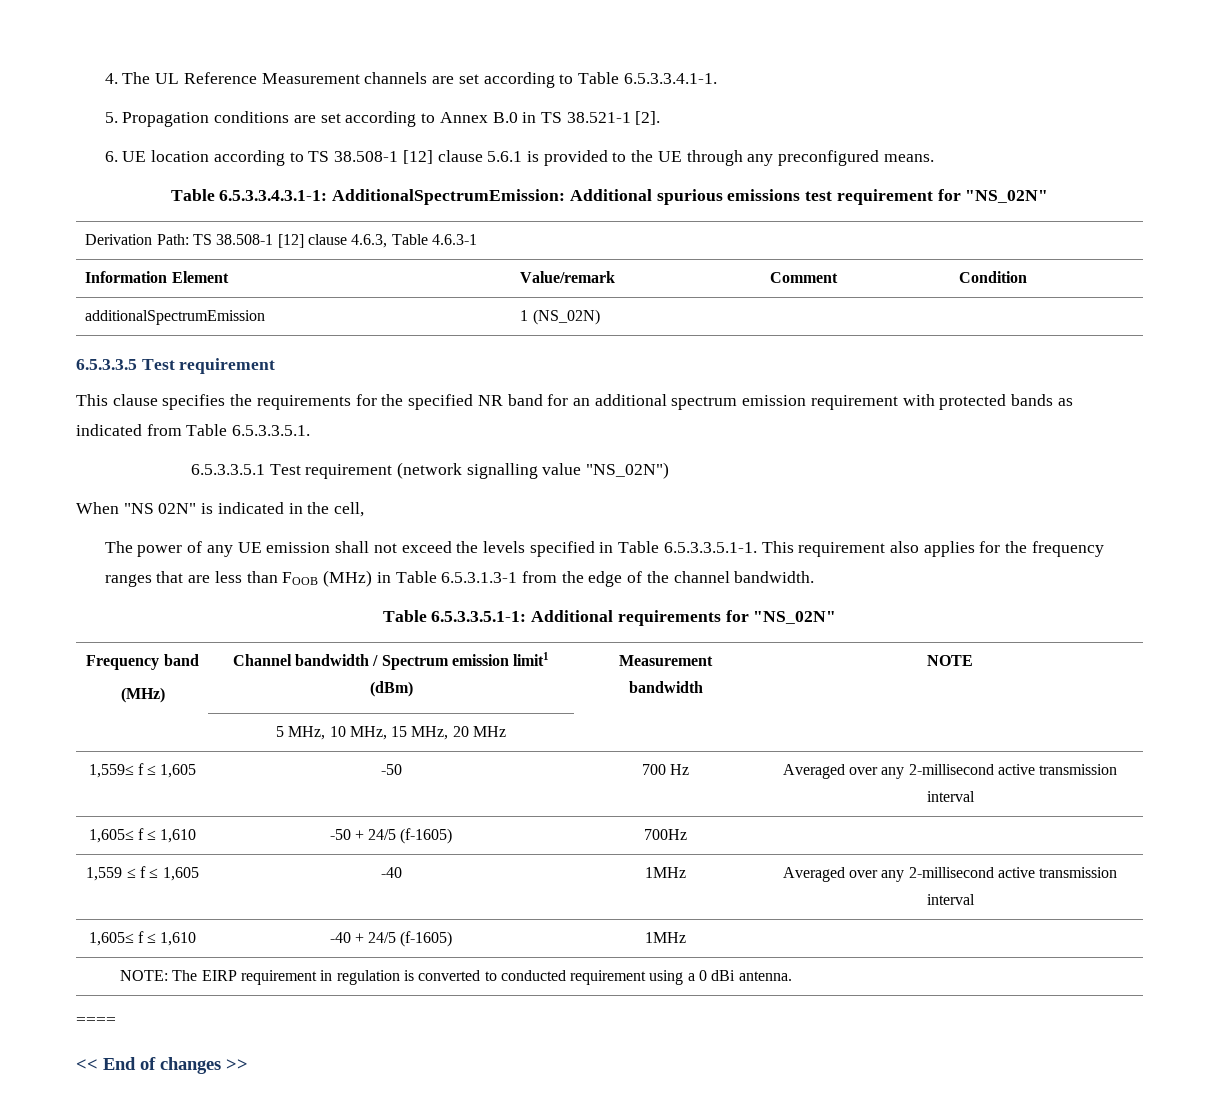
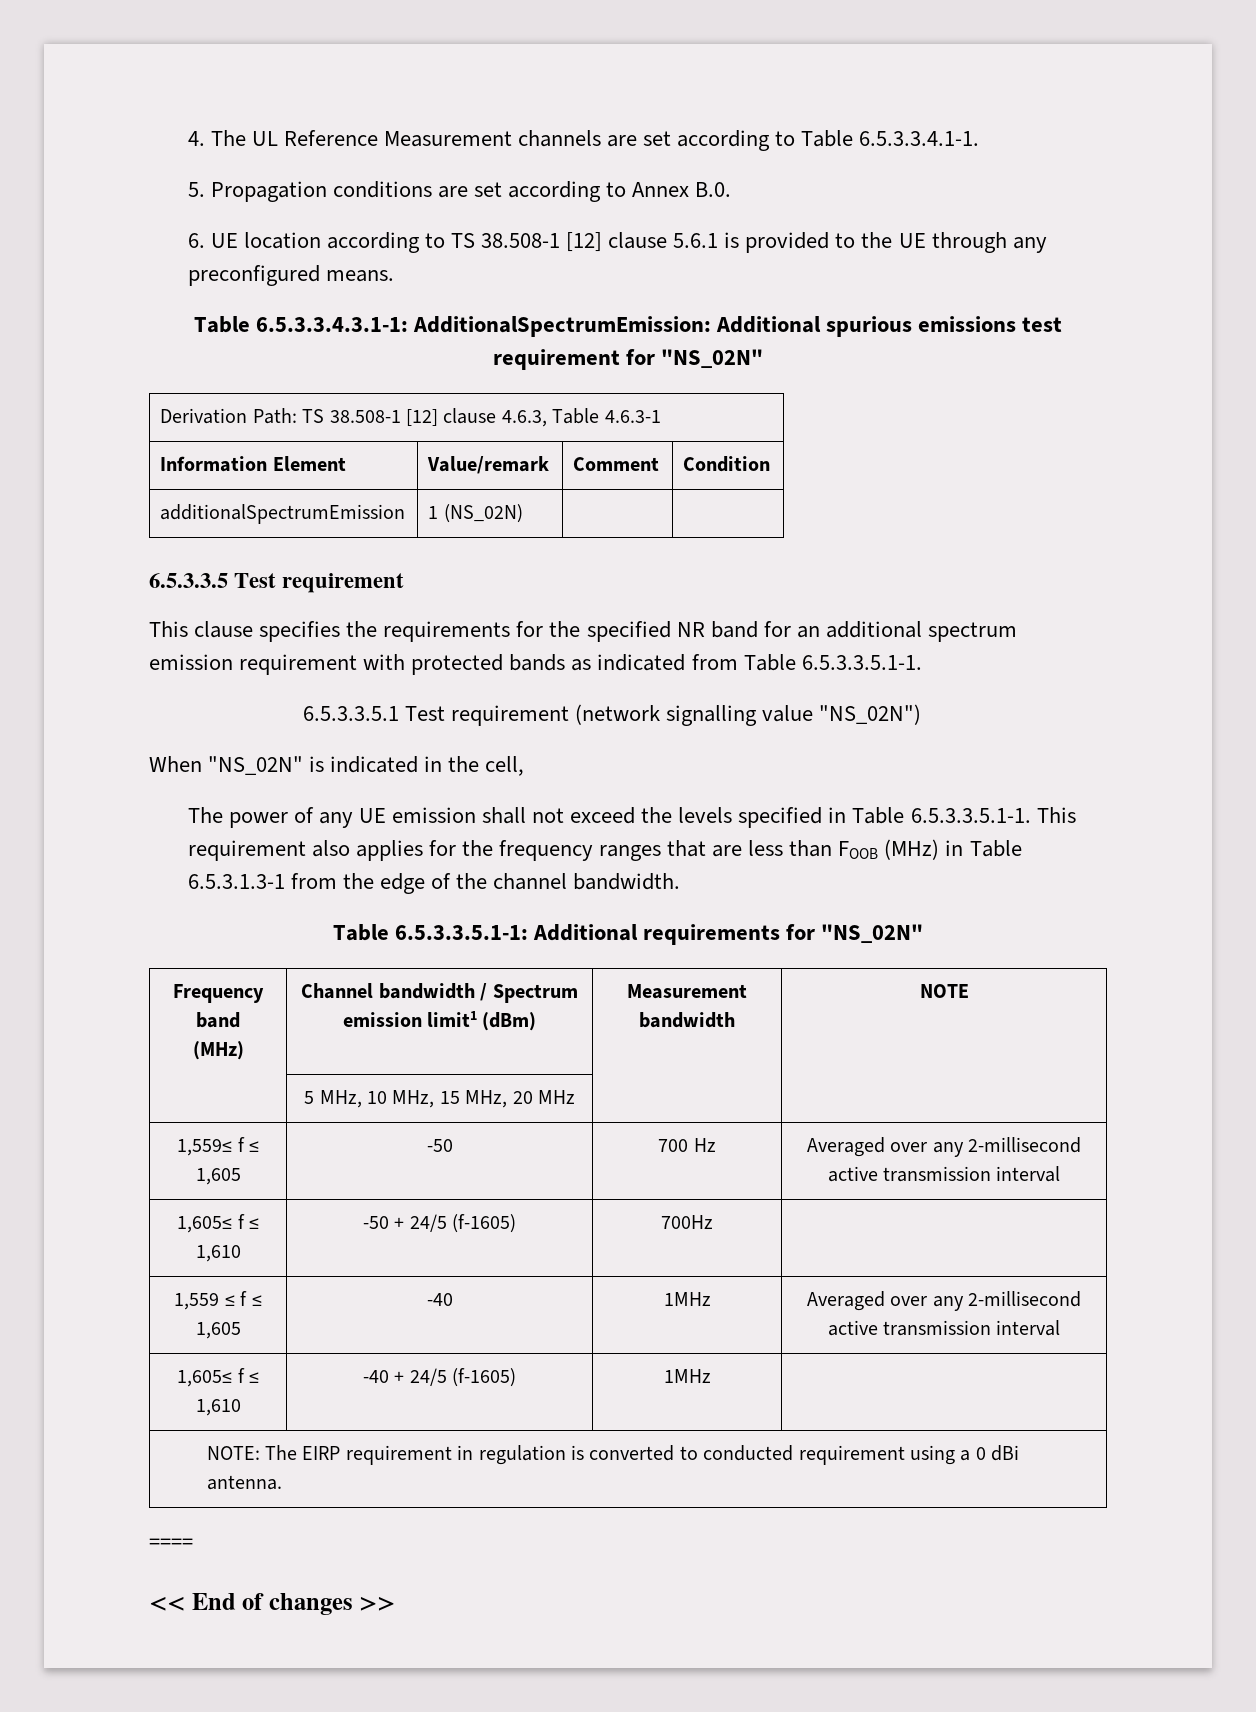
[492,111,661,125] B.0 in TS 38.521-1 [2]. -> [695,182,732,197] B.0.
[232,425,311,436] 6.5.3.3.5.1. -> [801,655,922,670] 6.5.3.3.5.1-1.
[123,503,197,514] "NS 02N" -> [208,756,304,775] "NS_02N"

